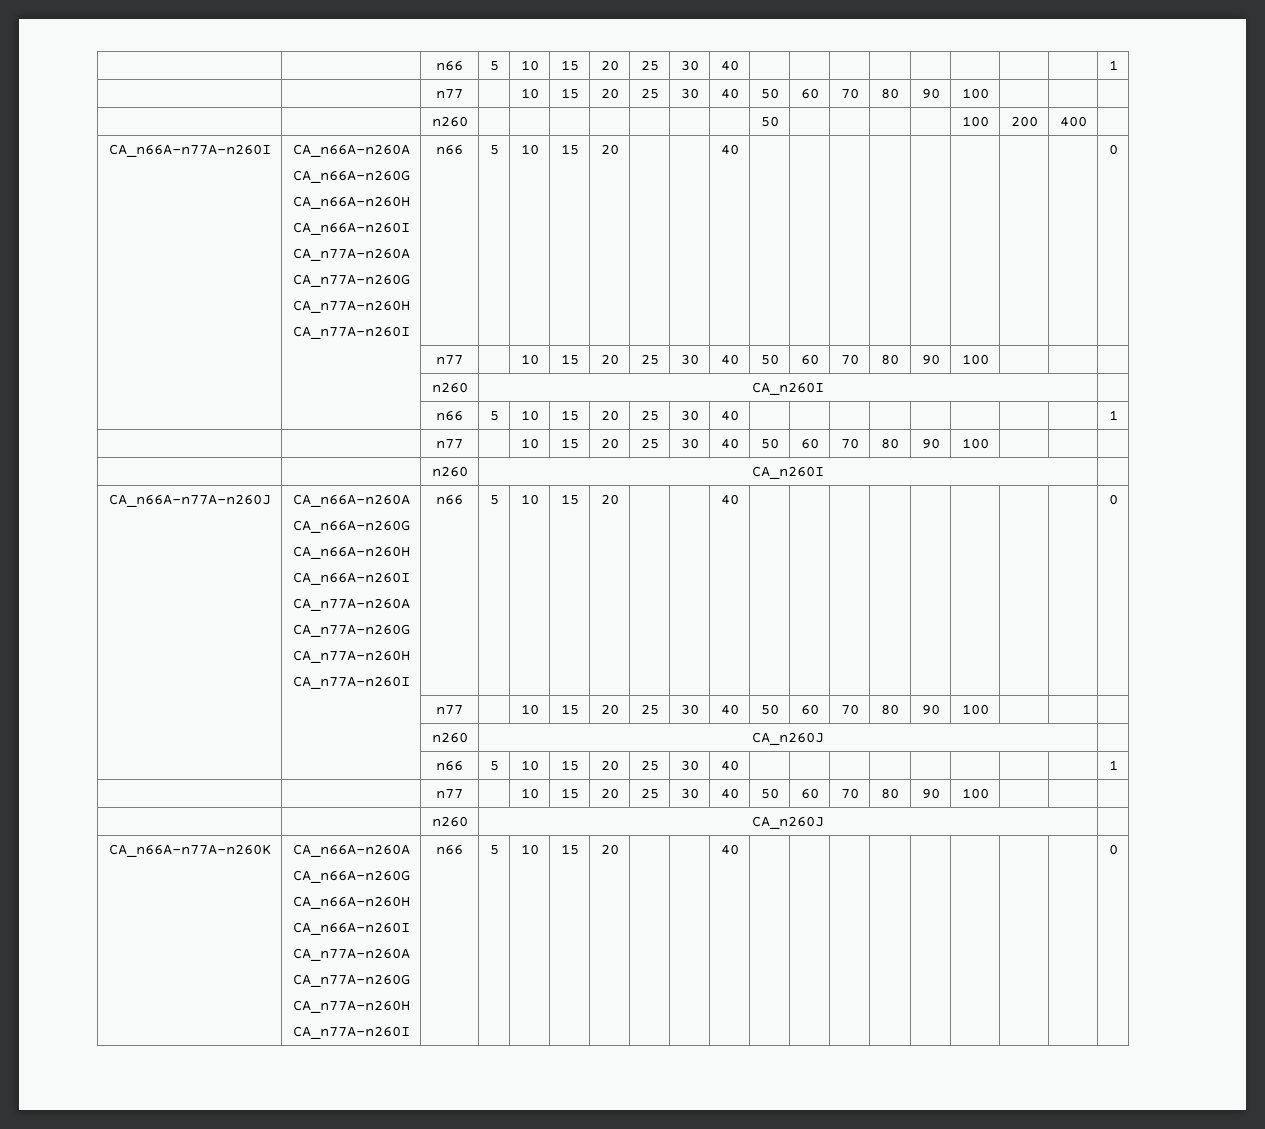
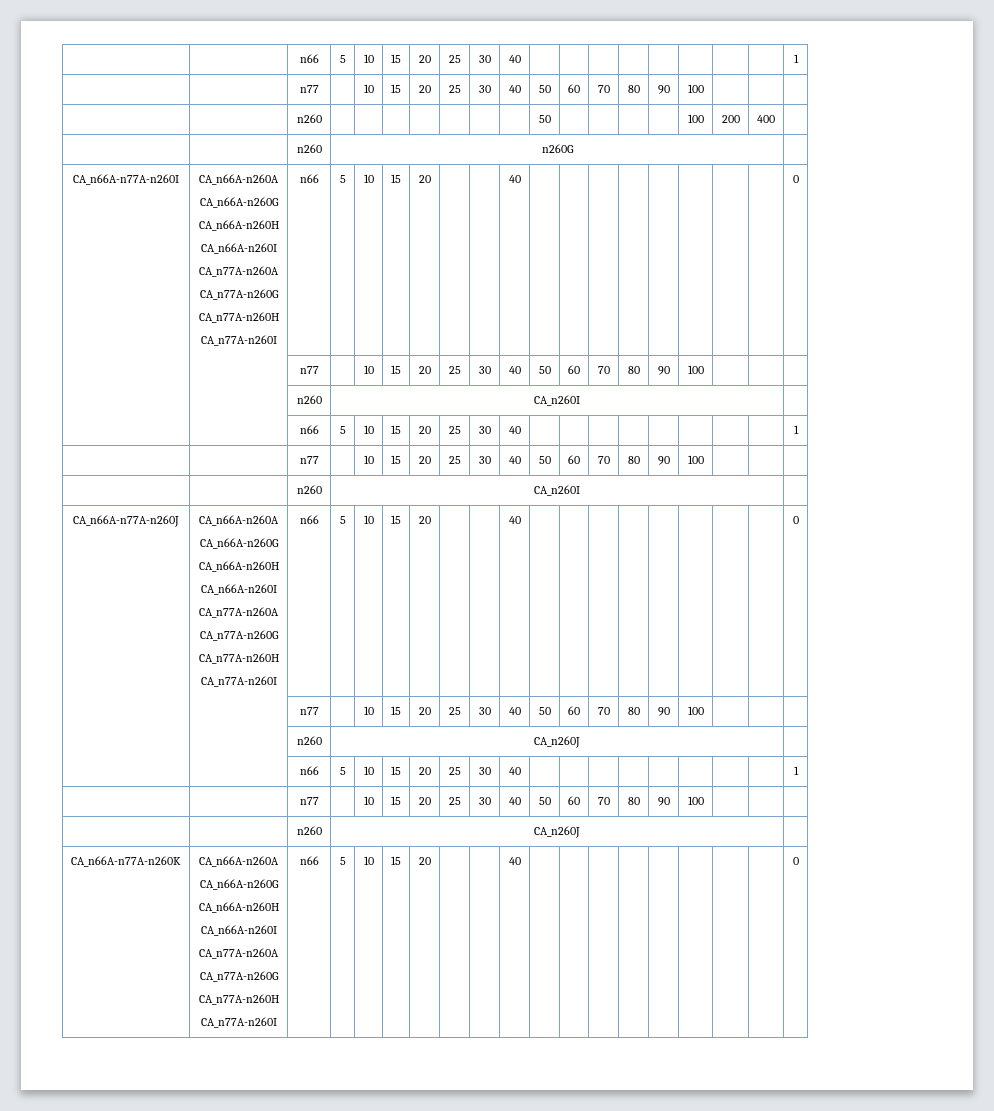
(1087, 121) none -> [296,144,322,153] [541,144,574,153] // | | n260 | n260G |

